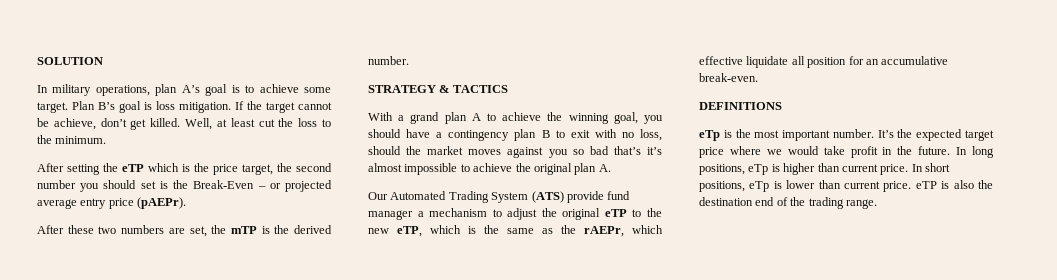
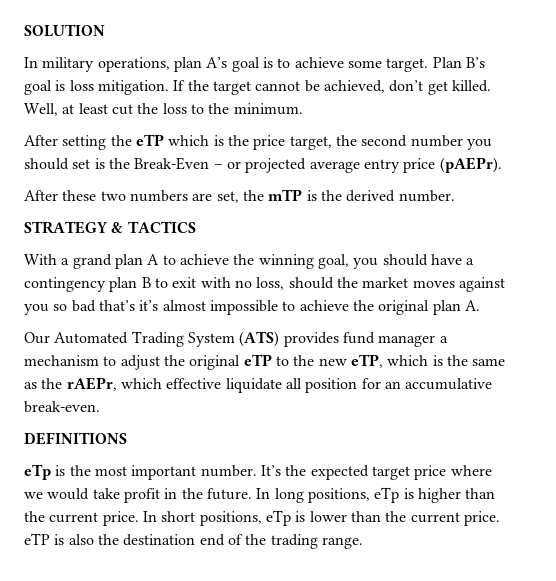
[53,118,96,130] achieve, -> [323,80,385,93] achieved,
[566,191,604,203] provide -> [283,332,339,347] provides
(840, 167) none -> [24,511,45,522] the
(841, 184) none -> [385,511,407,522] the

